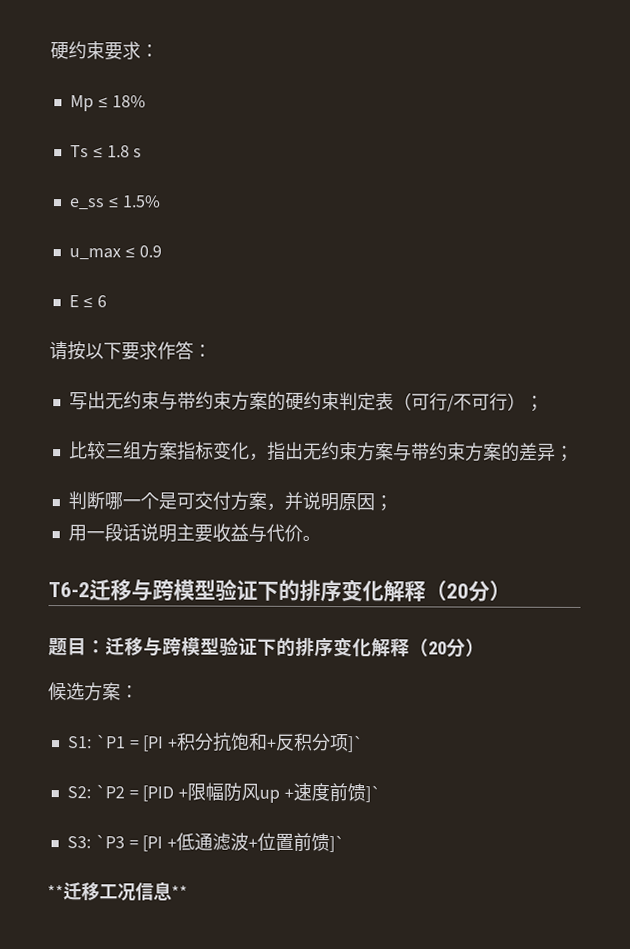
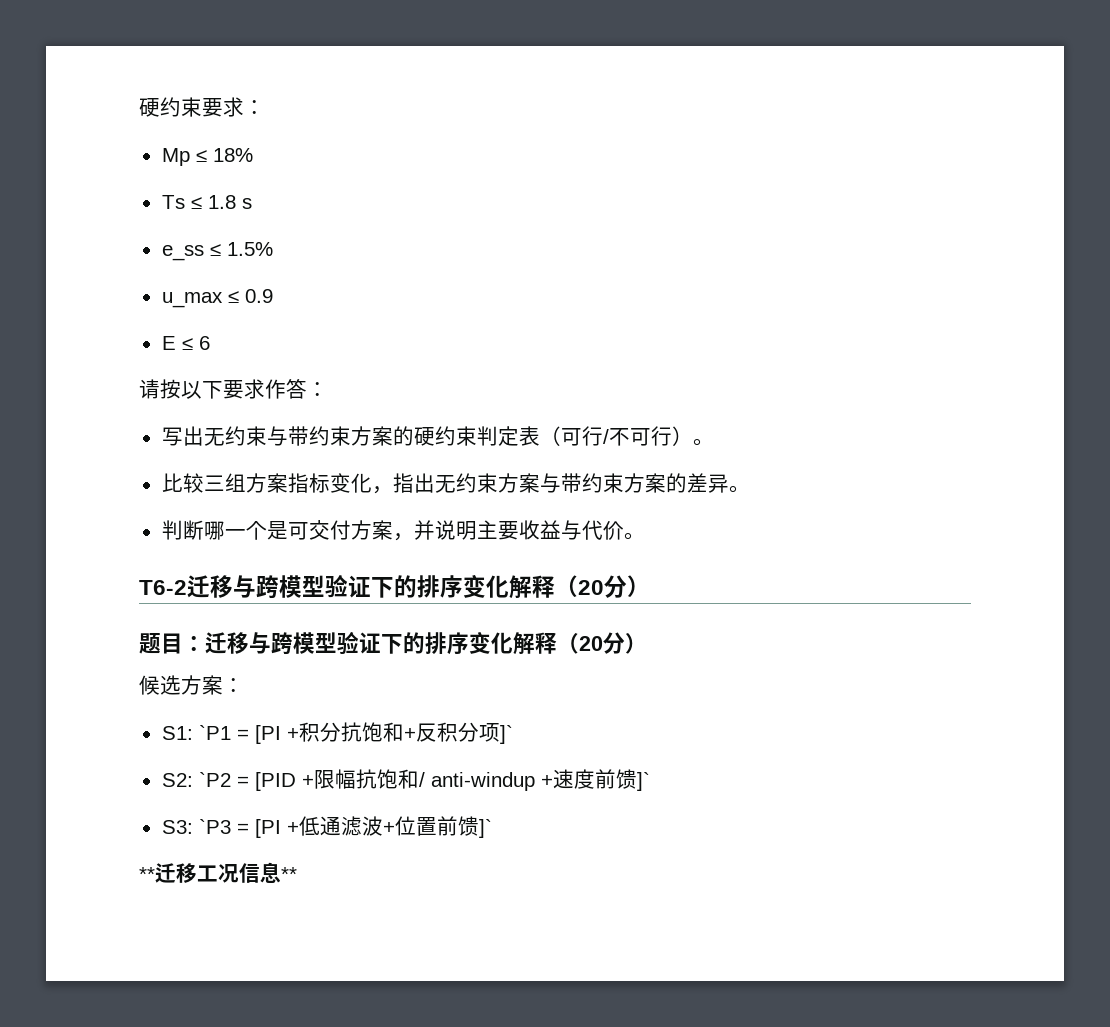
[524,395,544,412] ； -> [692,438,714,446] 。
[554,445,574,462] ； -> [728,485,750,493] 。
[337,493,393,512] [67,523,177,543] 原因； // 用一段话说明 -> (477, 530) none
[223,782,281,803] 防风up -> [355,769,535,791] 抗饱和/ anti-windup

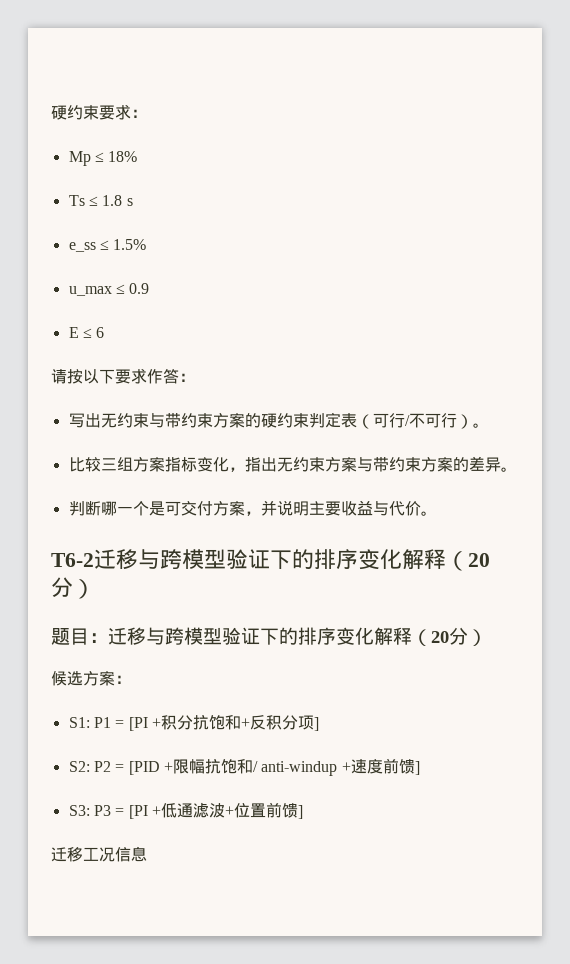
[198,725,231,740] `P1 -> [93,717,111,728] P1
[499,725,513,744] ]` -> [313,717,319,731] ]
[198,772,231,787] `P2 -> [93,761,111,772] P2
[636,772,650,791] ]` -> [414,761,420,775] ]
[198,819,231,834] `P3 -> [93,805,111,816] P3
[478,819,492,838] [139,867,155,881] ]` // ** -> [297,805,303,819] ] //
[281,867,297,881] ** -> (147, 854) none

